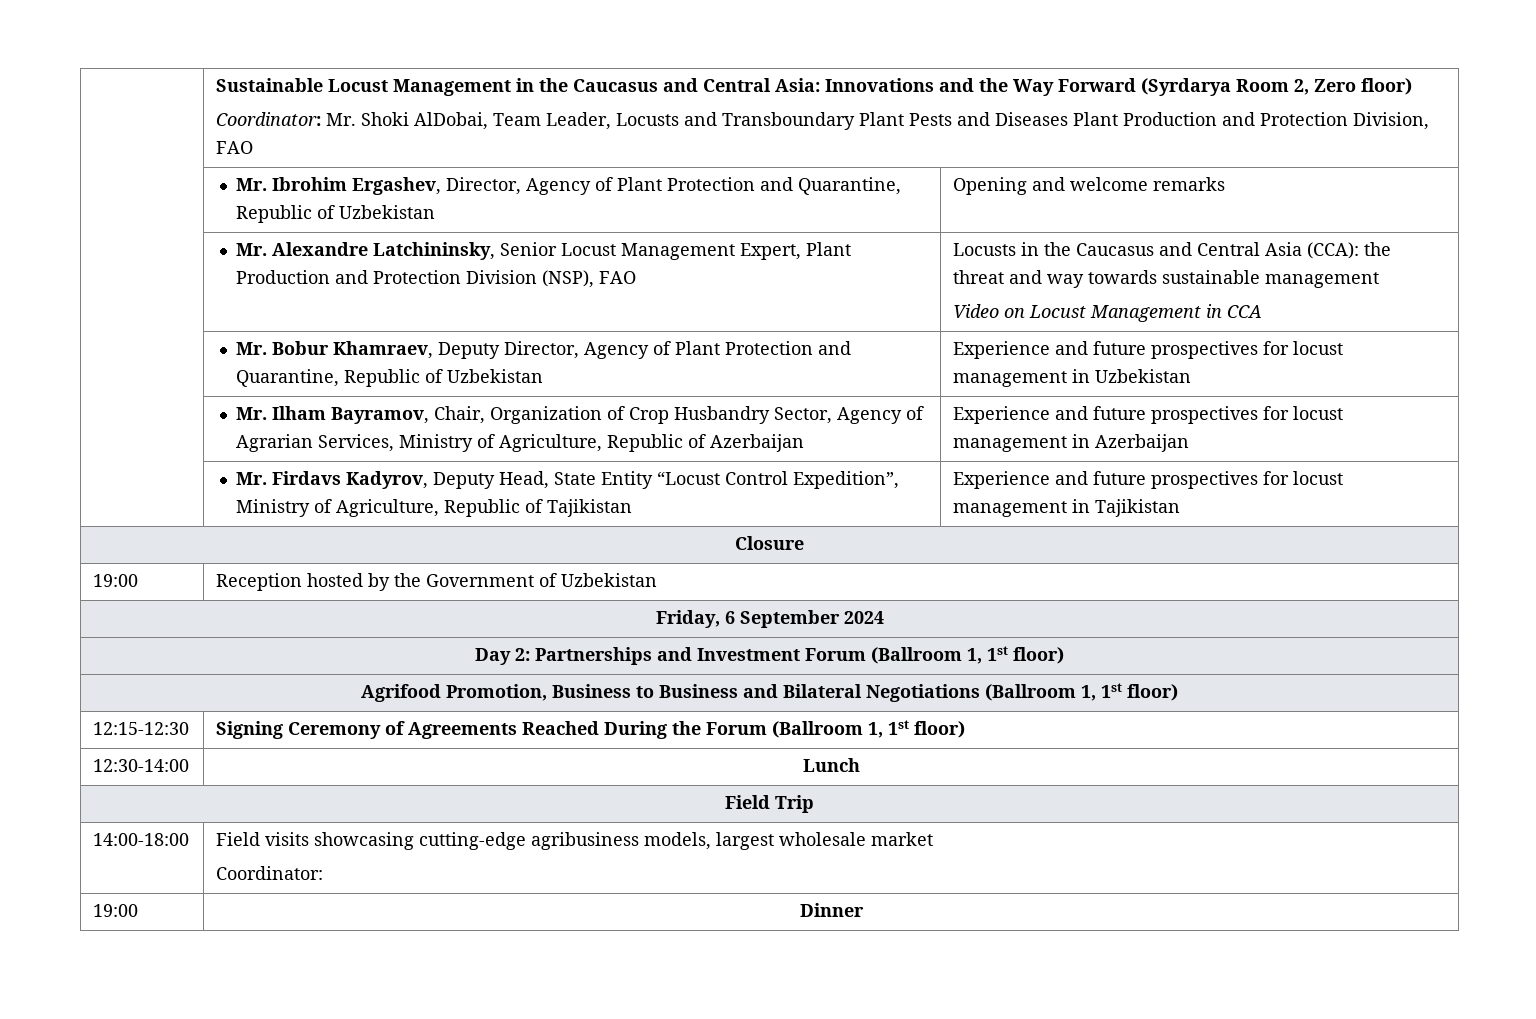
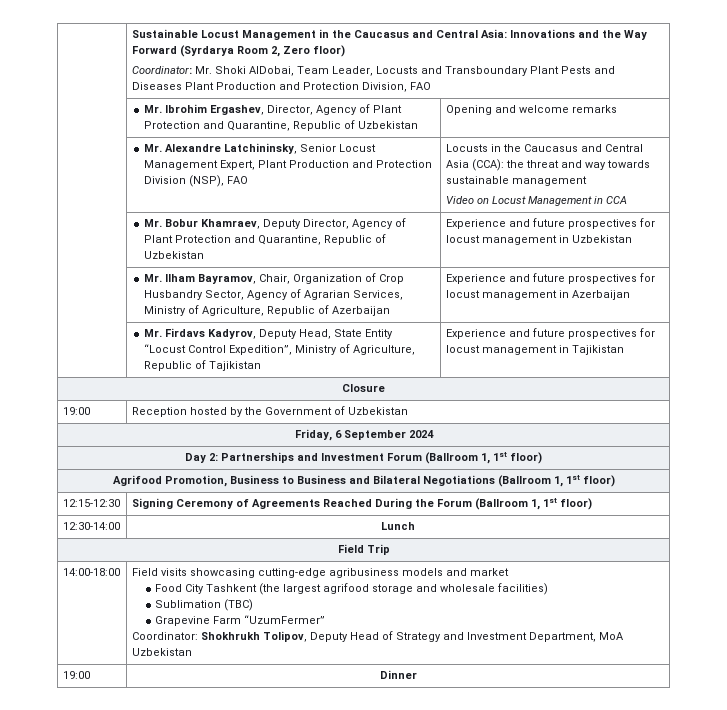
[644,832,934,850] [216,866,324,880] models, largest wholesale market // Coordinator: -> [401,568,509,576] [155,583,549,595] [155,599,254,611] [155,615,326,626] [131,631,624,642] [131,648,192,656] models and market // Food City Tashkent (the largest agrifood storage and wholesale facilities) // Sublimation (TBC) // Grapevine Farm “UzumFermer” // Coordinator: Shokhrukh Tolipov, Deputy Head of Strategy and Investment Department, MoA Uzbekistan

